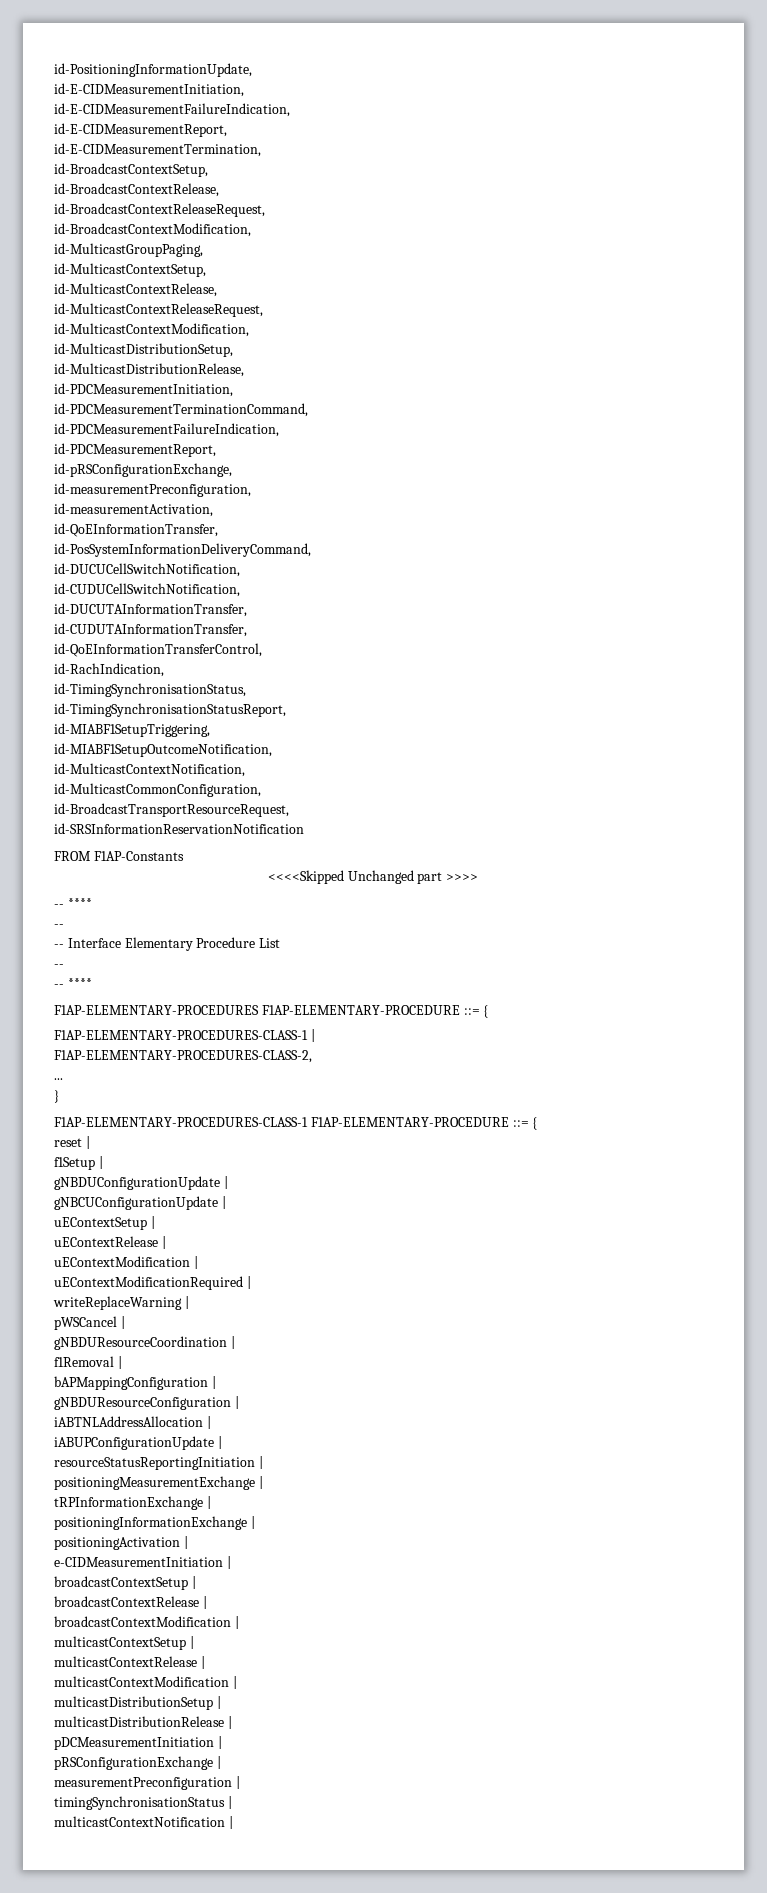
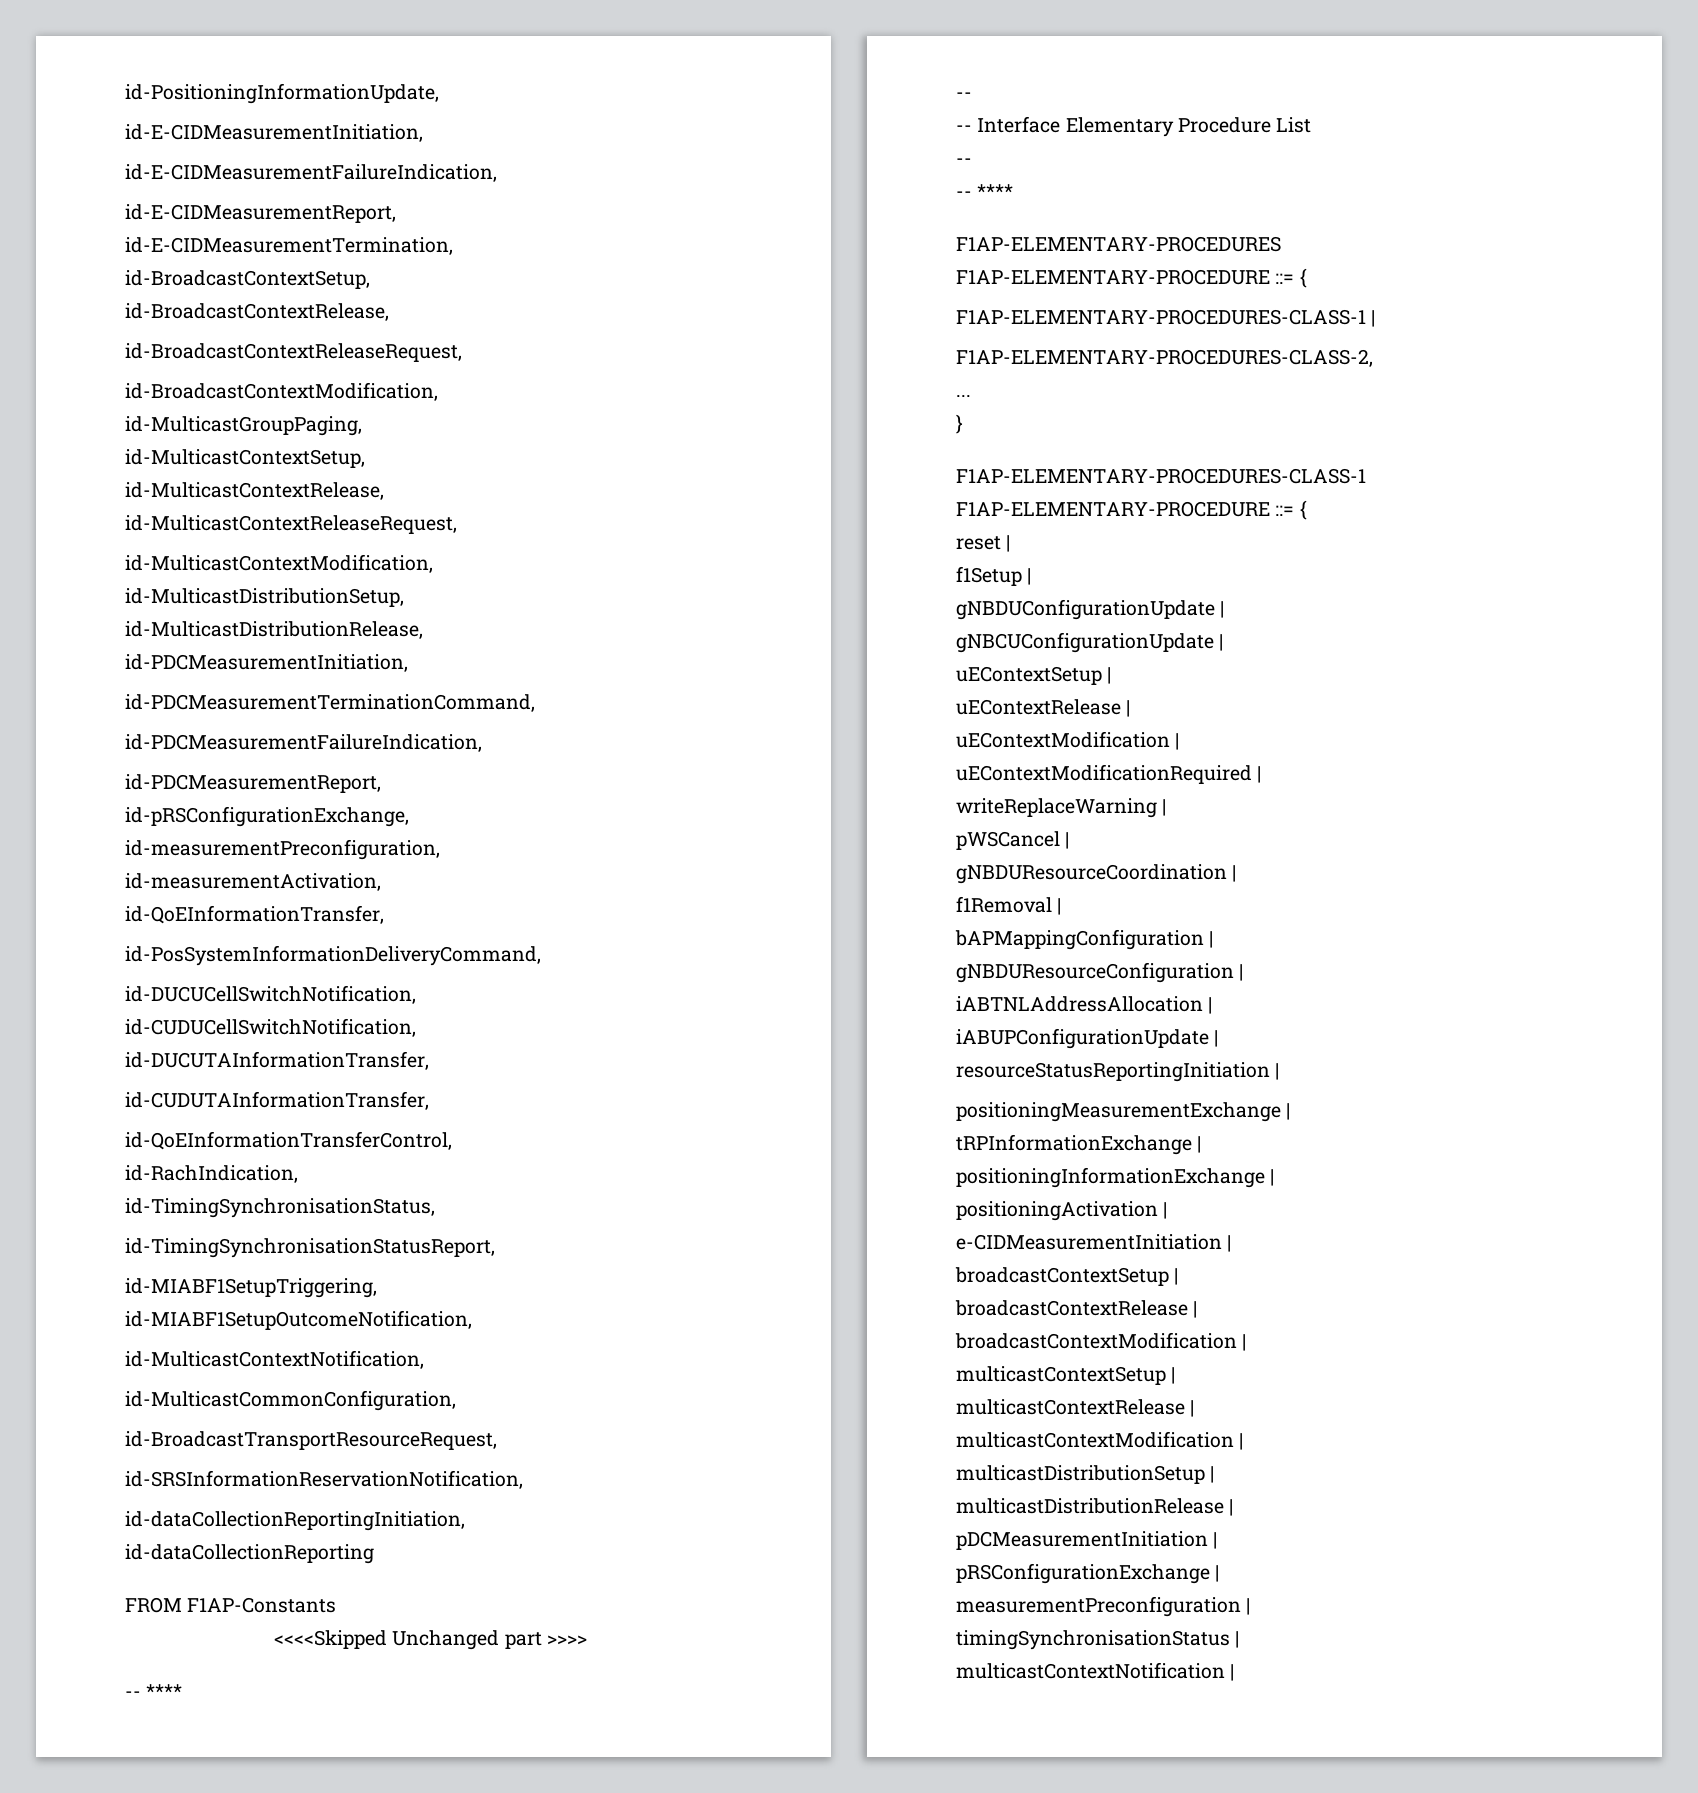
[54,823,304,834] id-SRSInformationReservationNotification -> [125,1470,523,1489] [125,1511,465,1531] [125,1544,374,1564] id-SRSInformationReservationNotification, // id-dataCollectionReportingInitiation, // id-dataCollectionReporting

